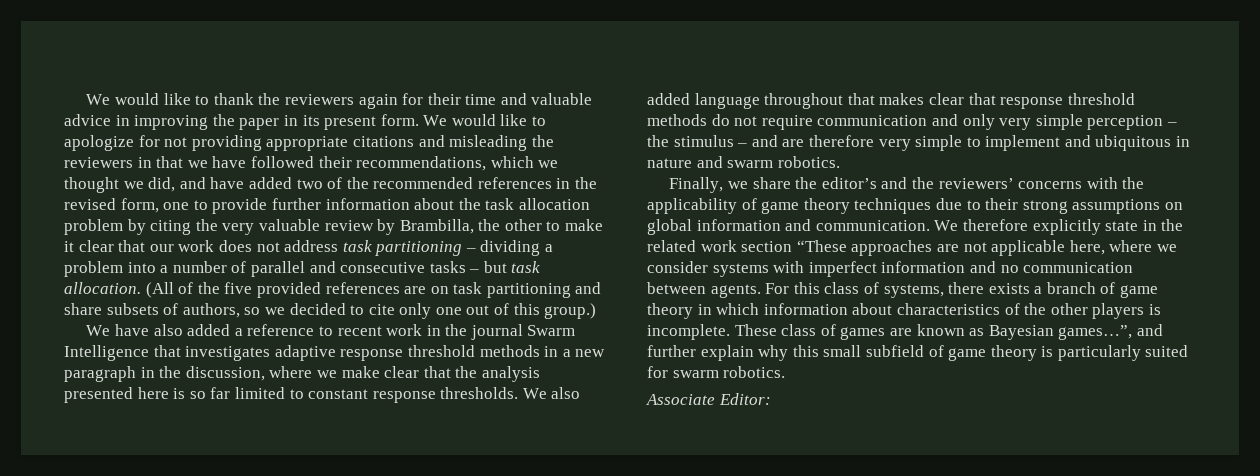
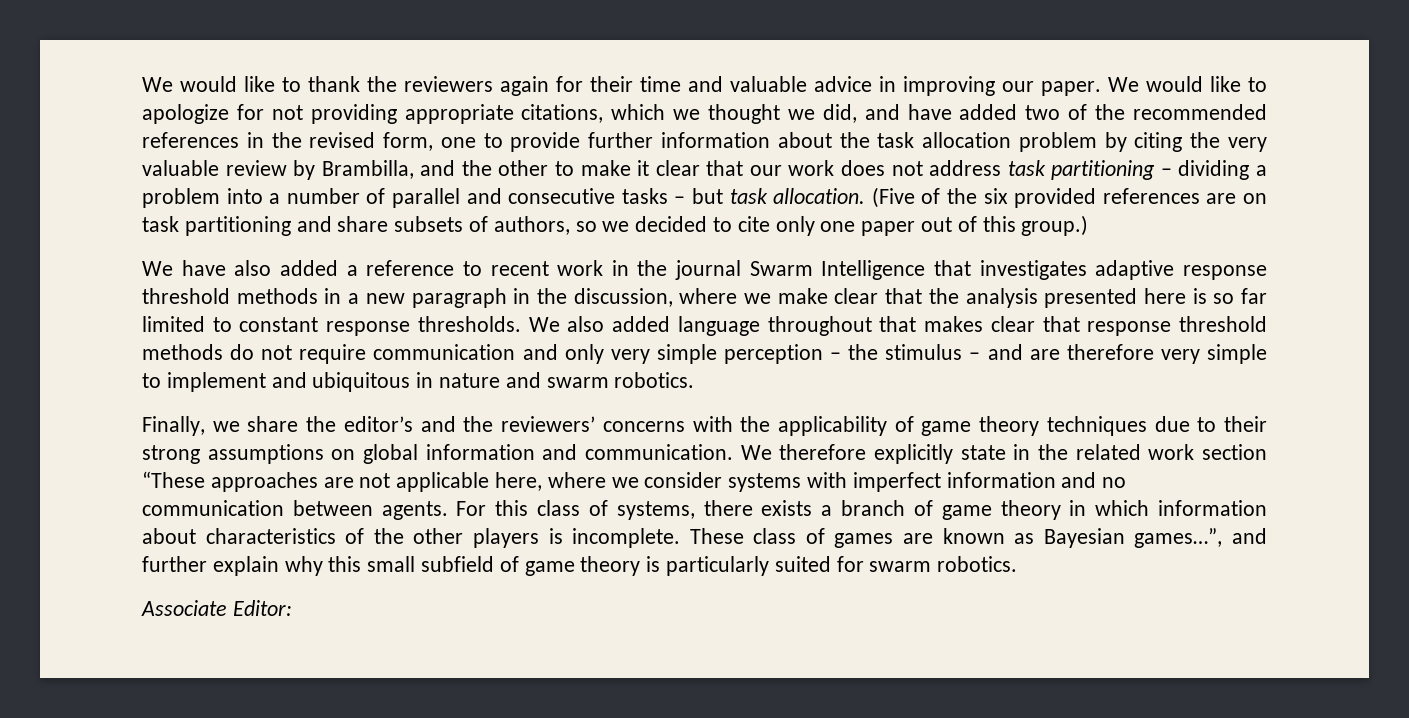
[212,114,419,130] the paper in its present form. -> [1002,81,1101,96] our paper.
[352,135,554,151] [64,156,487,171] citations and misleading the reviewers in that we have followed their recommendations, -> [521,104,604,123] citations,
(474, 226) none -> [420,160,456,176] and
[145,282,253,298] (All of the five -> [871,187,1008,208] (Five of the six
(462, 311) none -> [861,221,916,236] paper

